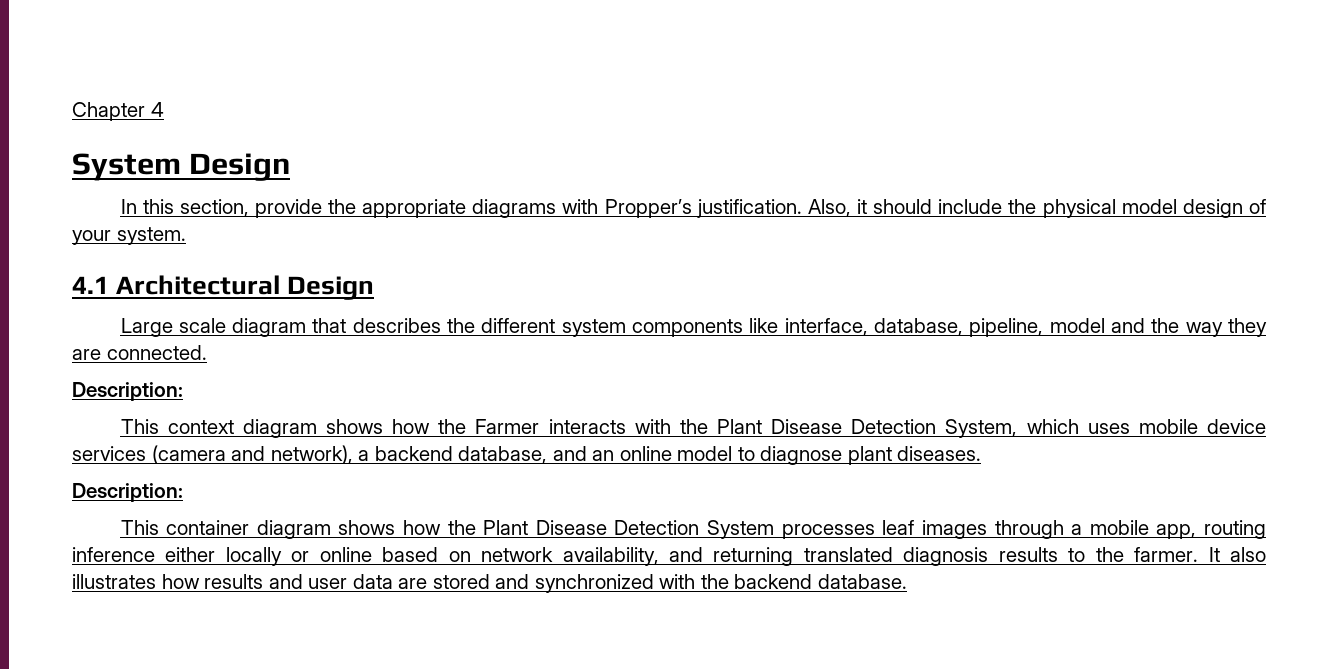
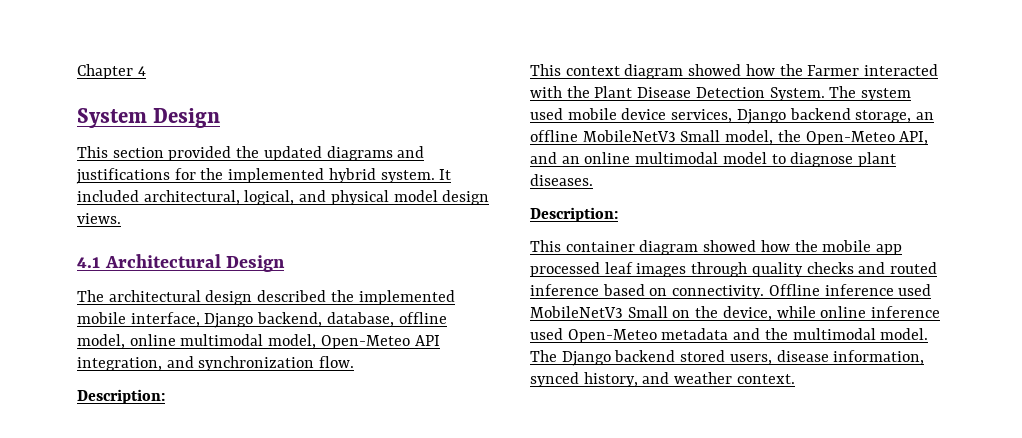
[120,199,1266,218] [72,227,186,245] [72,275,375,300] [120,318,1267,337] [72,345,207,360] In this section, provide the appropriate diagrams with Propper’s justification. Also, it should include the physical model design of your system. // 4.1 Architectural Design // Large scale diagram that describes the different system components like interface, database, pipeline, model and the way they are connected. -> [77,146,425,161] [76,168,452,184] [77,190,490,205] [77,213,121,224] [77,254,286,272] [77,290,455,305] [77,312,447,328] [77,334,440,349] [77,356,355,371] This section provided the updated diagrams and justifications for the implemented hybrid system. It included architectural, logical, and physical model design views. // 4.1 Architectural Design // The architectural design described the implemented mobile interface, Django backend, database, offline model, online multimodal model, Open-Meteo API integration, and synchronization flow.
[325,419,383,434] shows -> [688,64,742,76] showed
[548,419,626,434] interacts -> [864,64,939,76] interacted
[945,419,1266,438] [72,445,548,464] System, which uses mobile device services (camera and network), a backend database, -> [769,86,912,101] [530,108,935,124] [530,130,929,145] System. The system used mobile device services, Django backend storage, an offline MobileNetV3 Small model, the Open-Meteo API,
(672, 453) none -> [635,152,719,164] multimodal
[338,520,1266,539] [72,547,1266,566] [72,574,907,593] shows how the Plant Disease Detection System processes leaf images through a mobile app, routing inference either locally or online based on network availability, and returning translated diagnosis results to the farmer. It also illustrates how results and user data are stored and synchronized with the backend database. -> [703,240,903,255] [530,262,938,277] [530,284,932,299] [530,306,941,321] [530,328,929,343] [530,350,925,366] [530,372,795,387] showed how the mobile app processed leaf images through quality checks and routed inference based on connectivity. Offline inference used MobileNetV3 Small on the device, while online inference used Open-Meteo metadata and the multimodal model. The Django backend stored users, disease information, synced history, and weather context.

